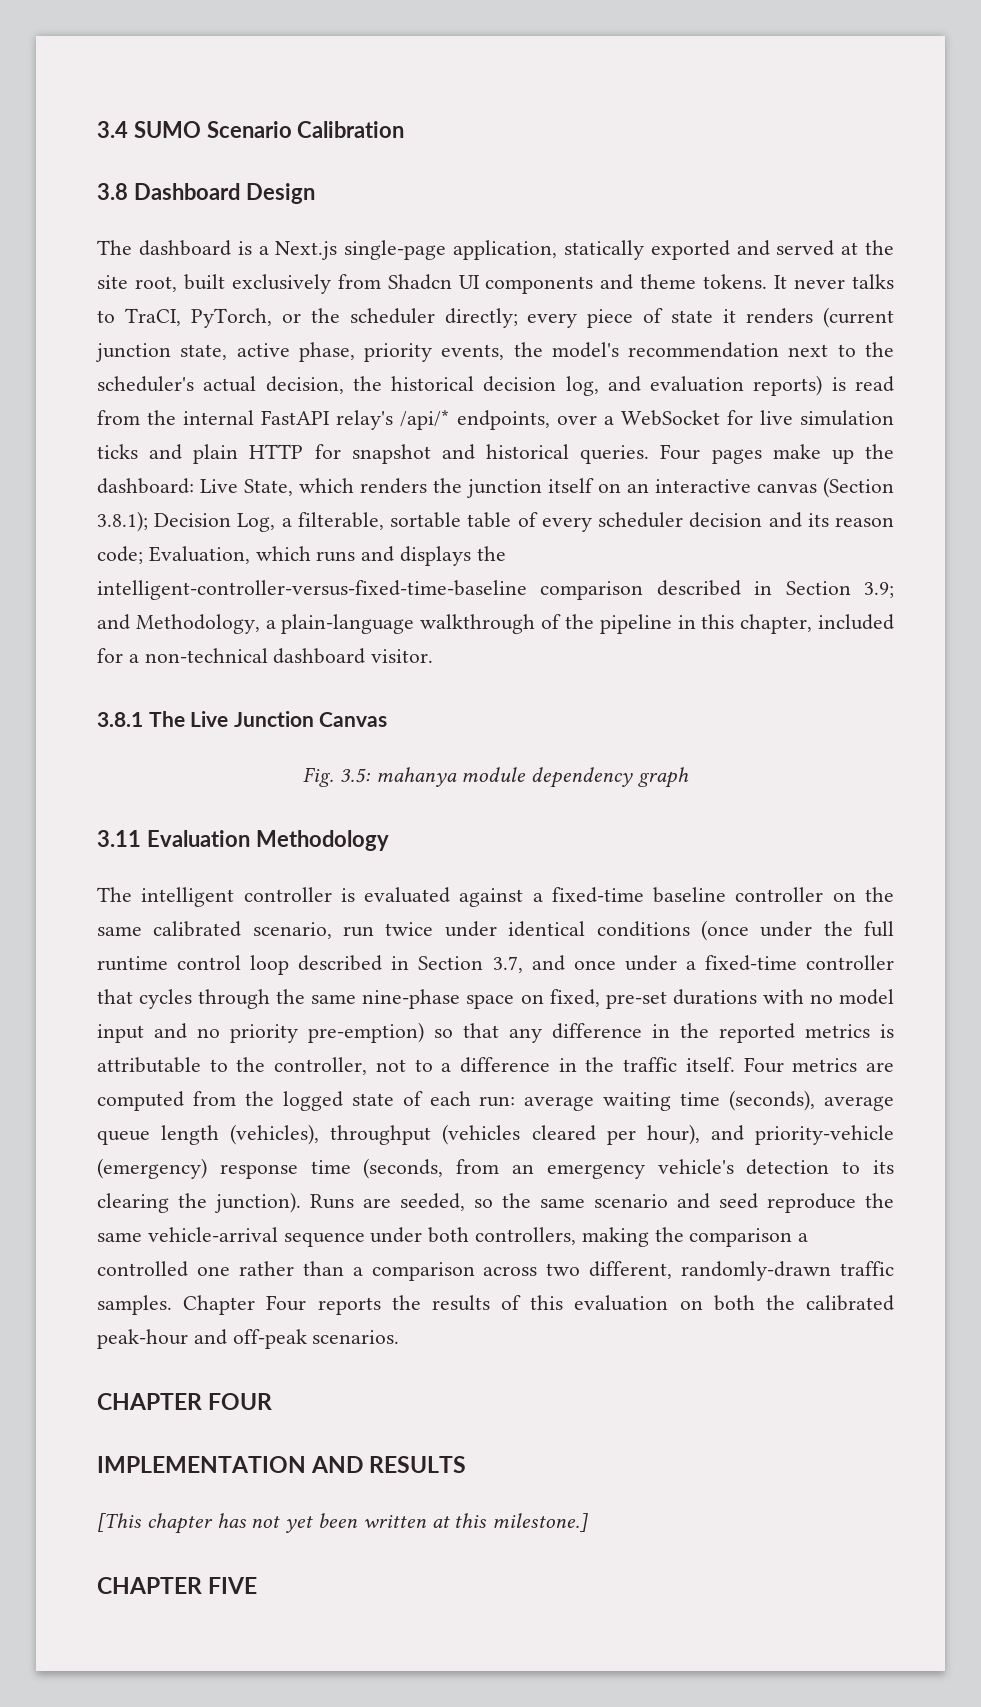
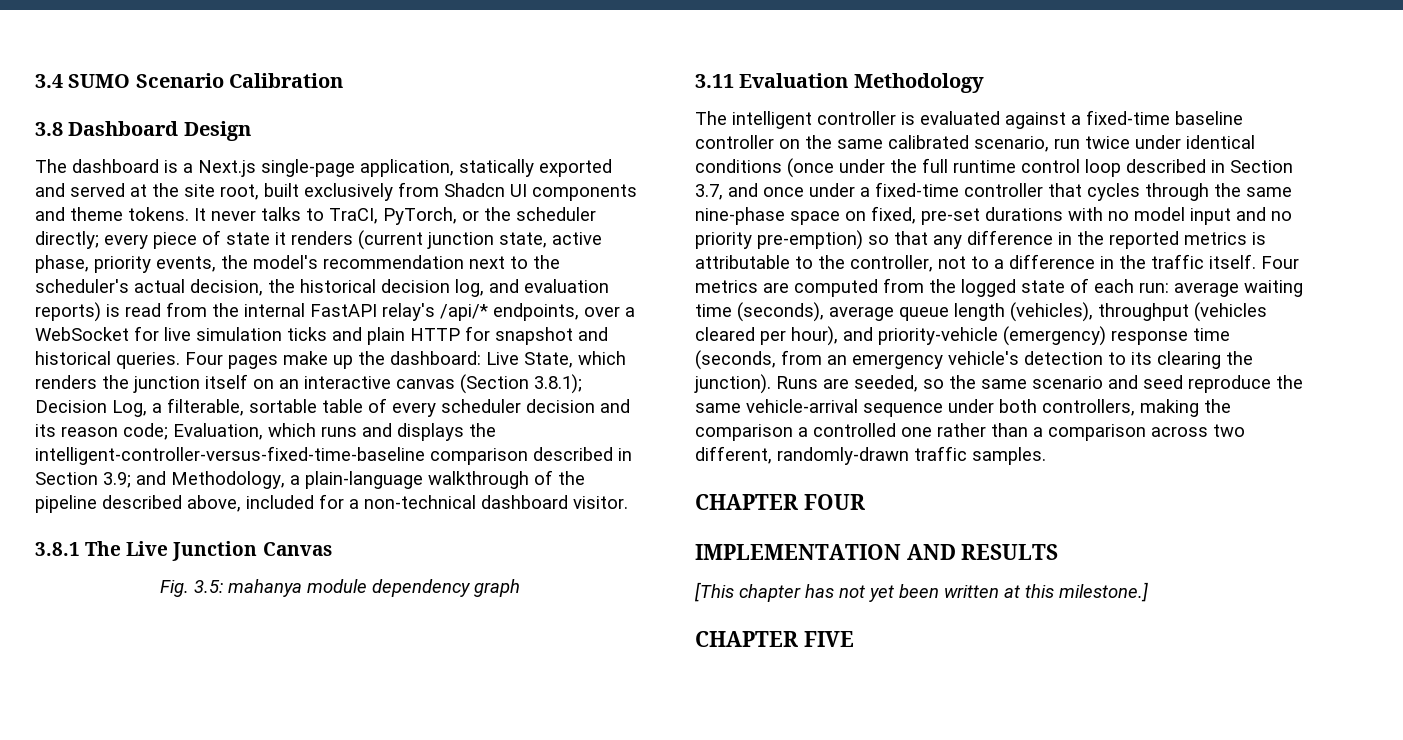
[677,614,813,634] in this chapter, -> [102,495,241,512] described above,
[183,1295,894,1315] [97,1329,400,1349] Chapter Four reports the results of this evaluation on both the calibrated peak-hour and off-peak scenarios. -> (1046, 456) none

